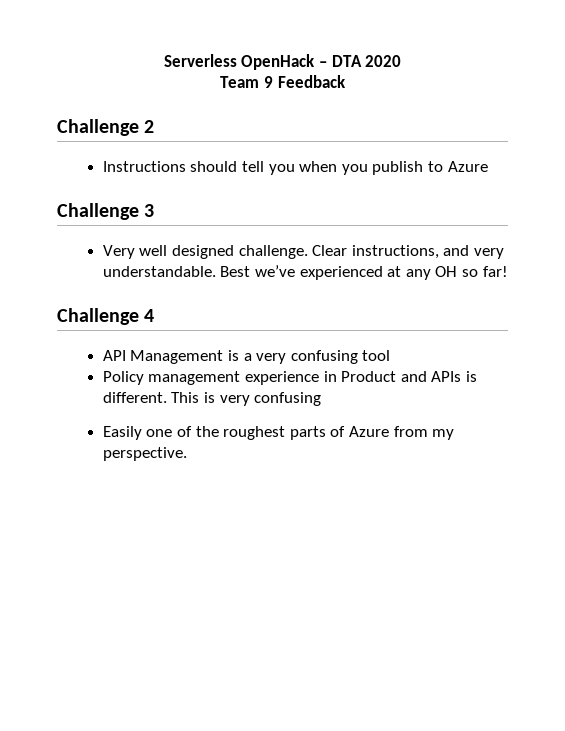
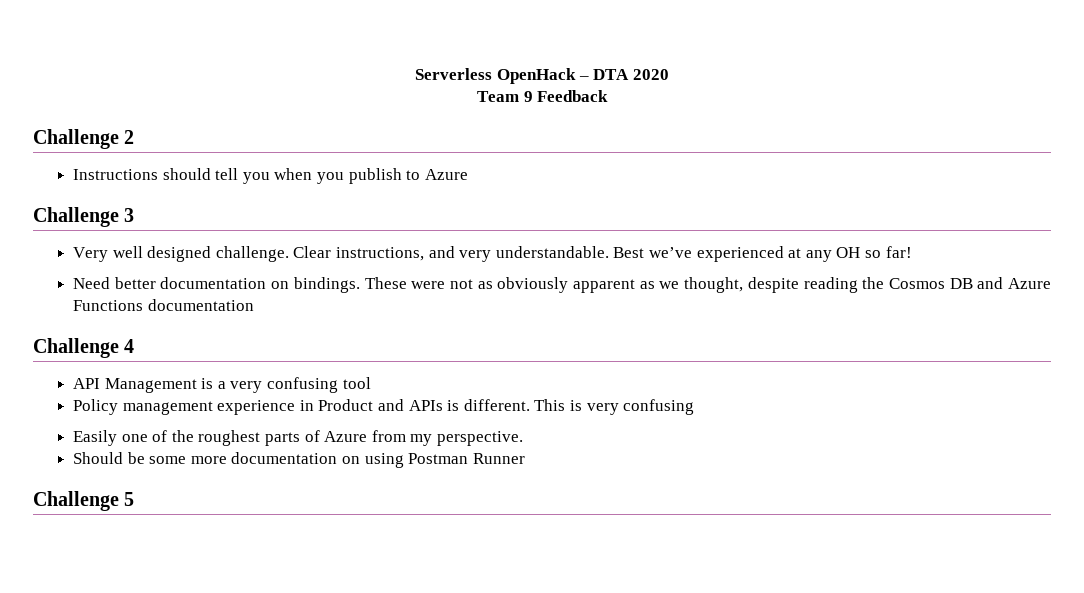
(508, 271) none -> [73,277,1052,293] [73,299,254,311] // Need better documentation on bindings. These were not as obviously apparent as we thought, despite reading the Cosmos DB and Azure Functions documentation
(187, 454) none -> [73,452,525,468] [33,491,135,511] // Should be some more documentation on using Postman Runner // Challenge 5

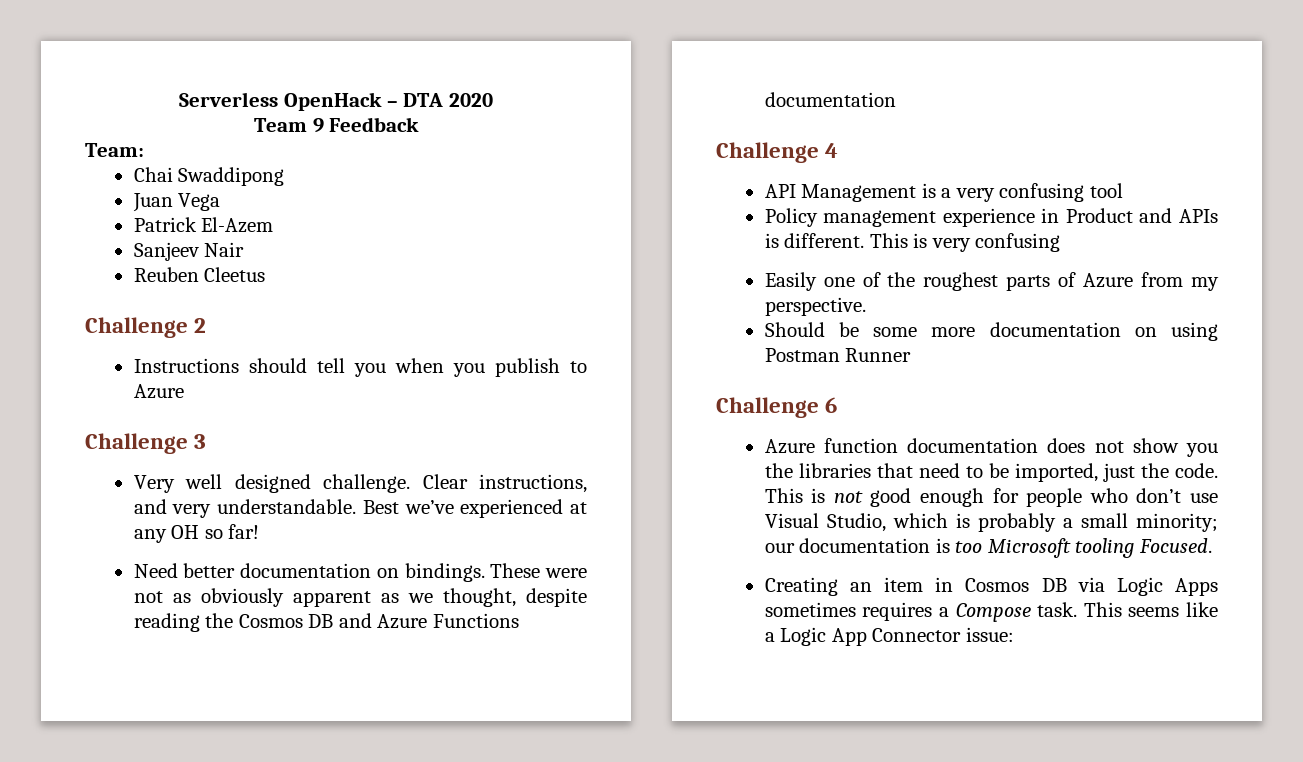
(609, 96) none -> [85,143,144,157] [133,167,285,186] [132,193,221,212] [133,217,274,233] [133,242,245,261] [133,267,266,282] // Team: // Chai Swaddipong // Juan Vega // Patrick El-Azem // Sanjeev Nair // Reuben Cleetus
[124,492,135,506] 5 -> [825,397,838,413] [764,438,1218,457] [764,463,1218,482] [764,488,1218,507] [764,513,1218,532] [764,538,1212,558] [764,577,1218,596] [764,602,1218,622] [764,627,1014,646] 6 // Azure function documentation does not show you the libraries that need to be imported, just the code. This is not good enough for people who don’t use Visual Studio, which is probably a small minority; our documentation is too Microsoft tooling Focused. // Creating an item in Cosmos DB via Logic Apps sometimes requires a Compose task. This seems like a Logic App Connector issue:

